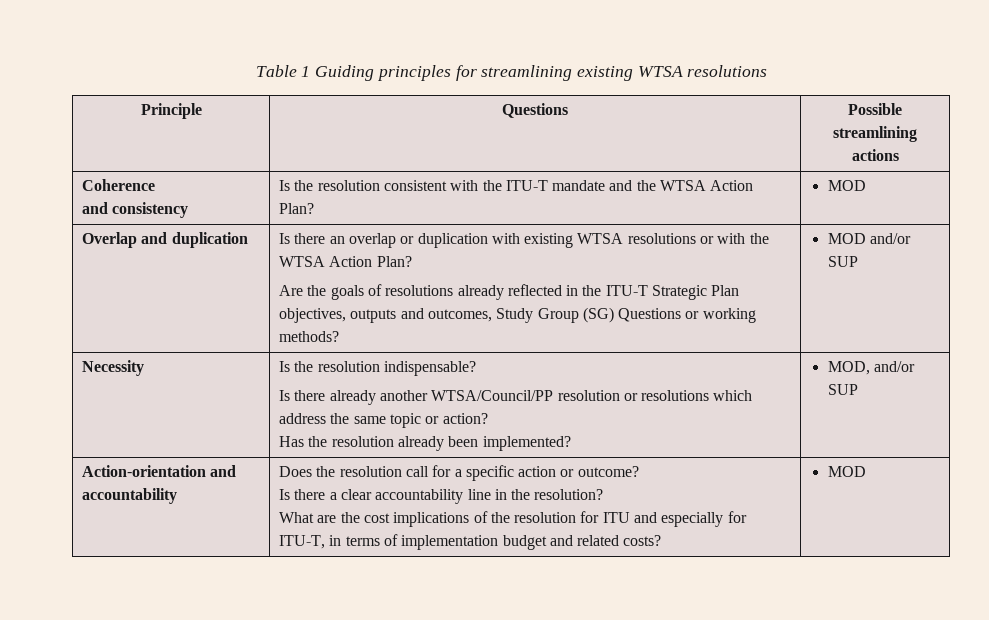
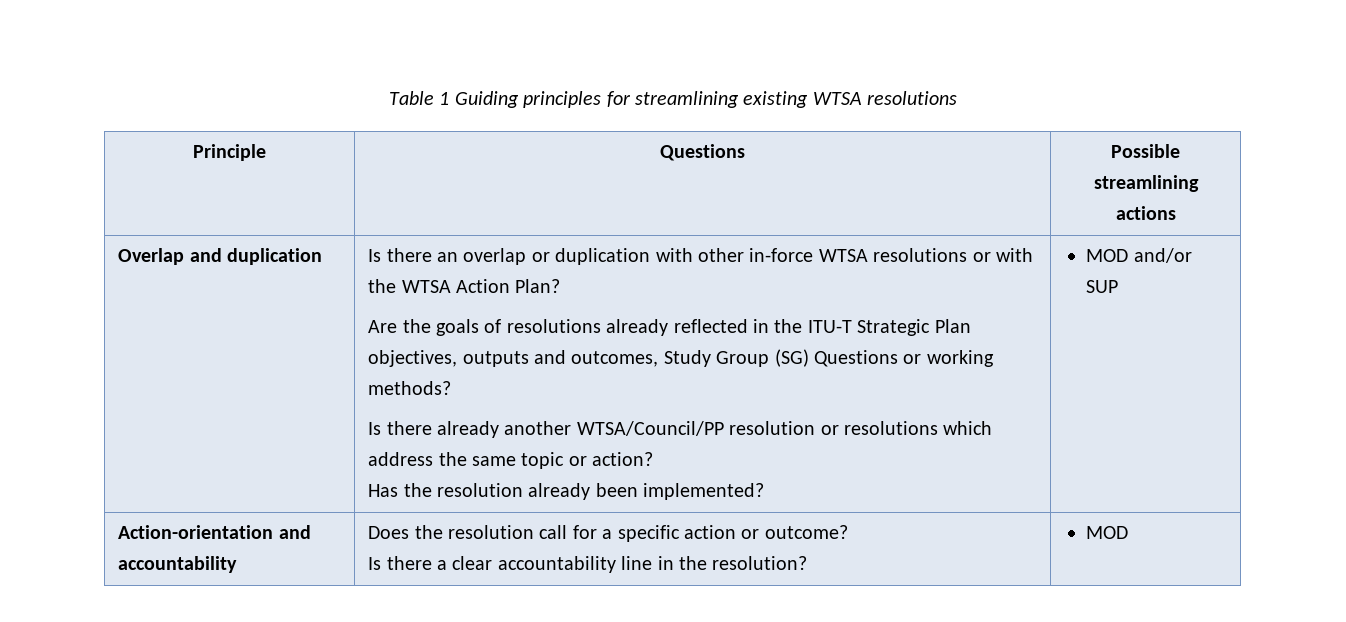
[81,179,155,191] [81,202,189,218] [278,180,754,191] [278,203,314,214] [827,180,866,191] // Coherence // and consistency | Is the resolution consistent with the ITU-T mandate and the WTSA Action Plan? | MOD -> (1176, 213) none
[524,233,574,248] existing -> [697,248,814,262] other in-force
[827,233,911,244] [827,256,858,267] [81,360,144,376] [278,361,476,376] | MOD and/or SUP // Necessity | Is the resolution indispensable? -> (452, 388) none
[827,361,870,375] MOD, -> [1086,249,1129,262] MOD
[278,511,747,527] [278,534,662,550] // What are the cost implications of the resolution for ITU and especially for ITU-T, in terms of implementation budget and related costs? -> (808, 563) none

